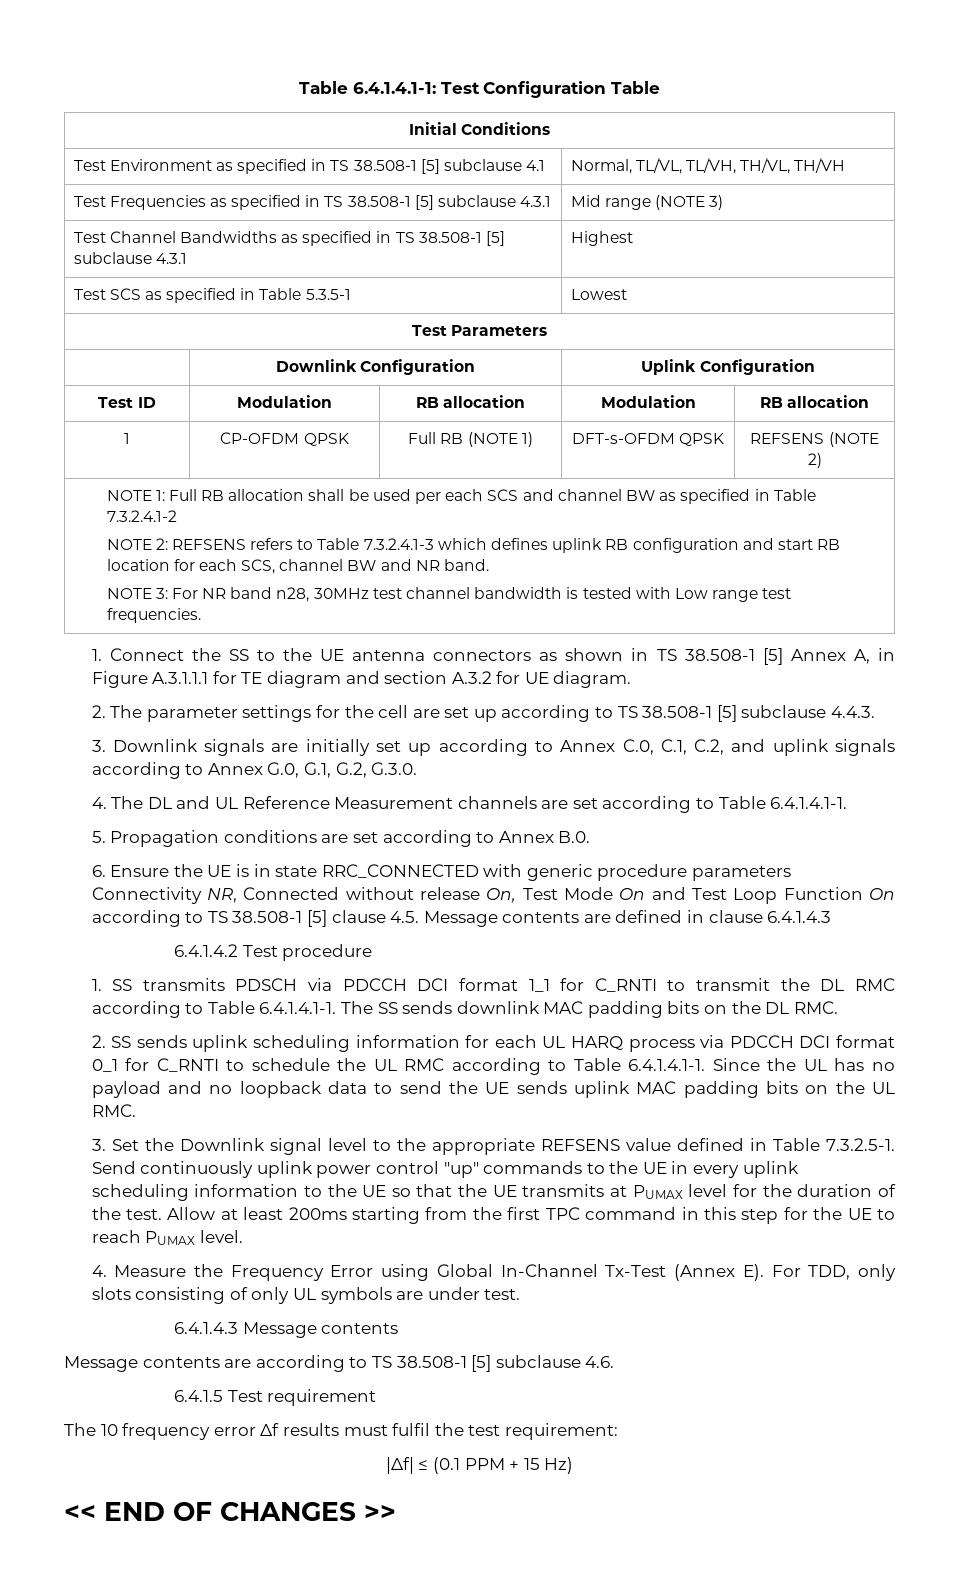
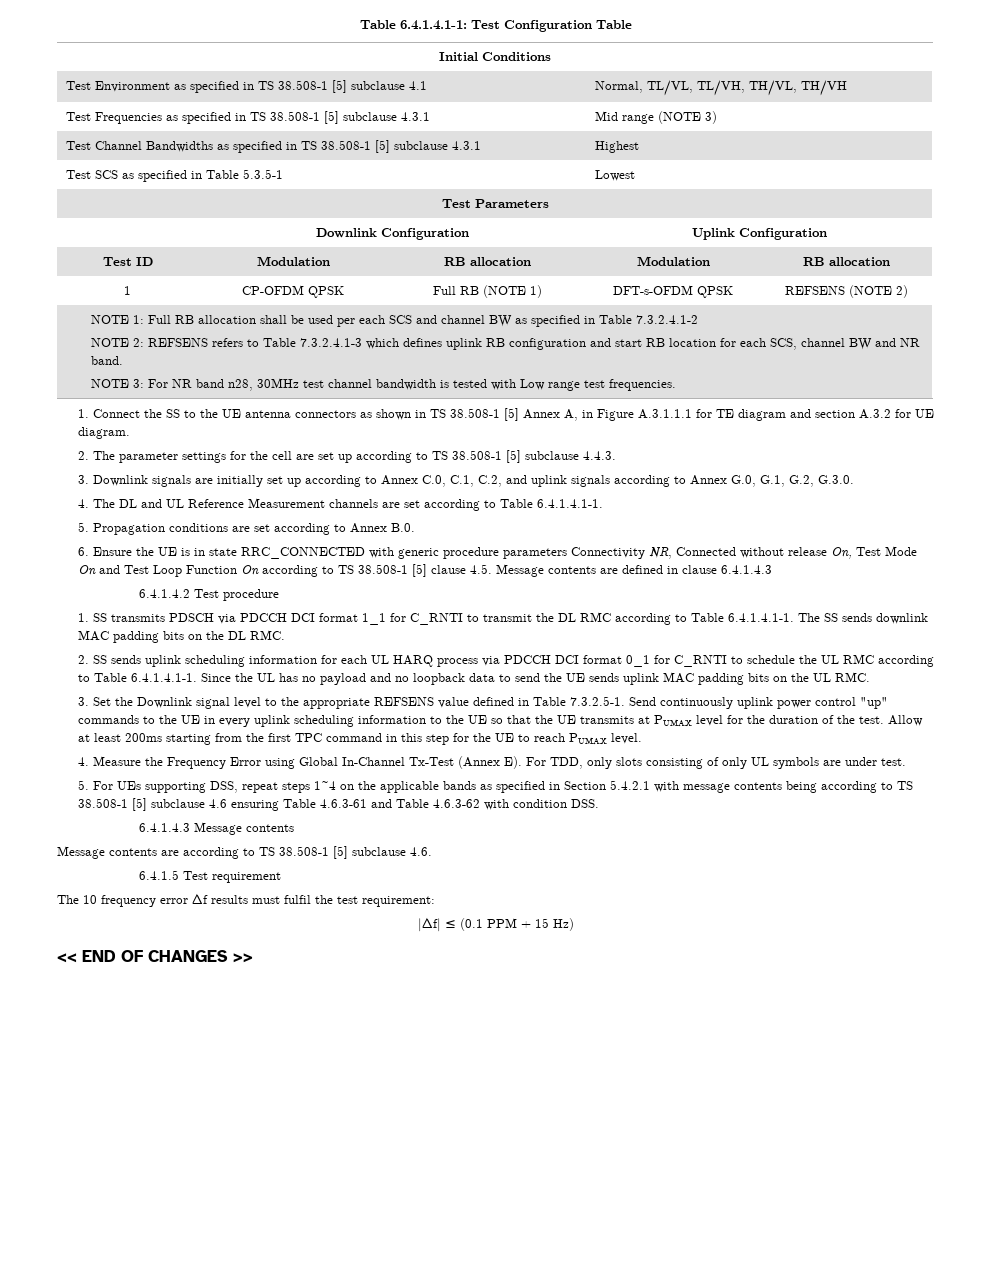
(521, 1294) none -> [77,780,913,793] [77,798,599,811] // 5. For UEs supporting DSS, repeat steps 1~4 on the applicable bands as specified in Section 5.4.2.1 with message contents being according to TS 38.508-1 [5] subclause 4.6 ensuring Table 4.6.3-61 and Table 4.6.3-62 with condition DSS.

